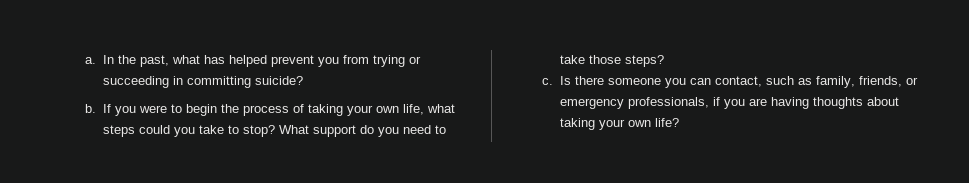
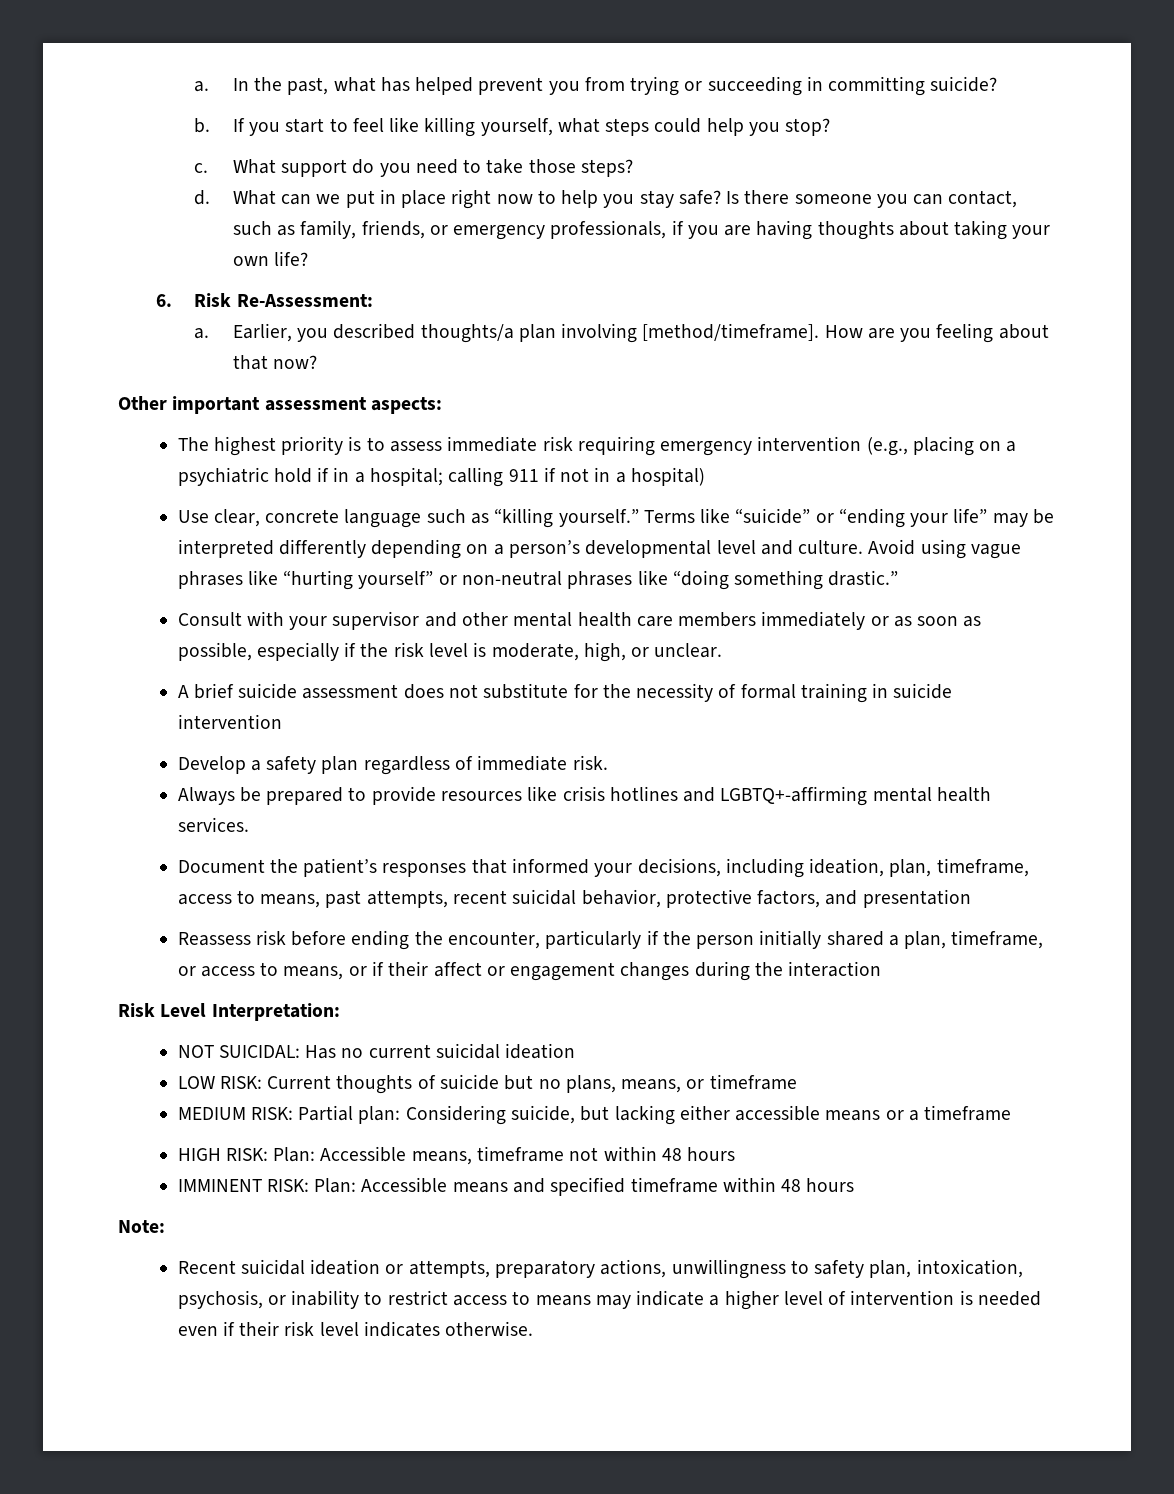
[138,104,455,116] [102,125,239,137] were to begin the process of taking your own life, what steps could you take to -> [285,117,780,137] start to feel like killing yourself, what steps could help you
(275, 131) none -> [194,163,209,173] // c.
[542,78,554,85] c. -> [194,189,721,209] d. What can we put in place right now to help you stay safe?
(679, 122) none -> [156,293,373,307] [194,323,1049,343] [232,355,317,370] [118,396,442,414] [177,436,1017,456] [177,467,705,487] [177,508,1054,528] [177,539,1021,559] [177,570,899,590] [177,611,982,630] [177,642,723,662] [177,683,953,703] [177,714,282,729] [177,755,608,775] [177,786,991,806] [177,817,249,832] [177,858,1029,878] [177,889,971,908] [177,930,1044,950] [177,961,882,981] [118,1003,340,1021] [177,1043,576,1059] [177,1074,797,1094] [177,1105,1012,1125] [177,1146,736,1165] [177,1177,855,1196] [118,1220,165,1233] [177,1259,1023,1279] [177,1290,1041,1310] [177,1321,534,1337] // 6. Risk Re-Assessment: // a. Earlier, you described thoughts/a plan involving [method/timeframe]. How are you feeling about that now? // Other important assessment aspects: // The highest priority is to assess immediate risk requiring emergency intervention (e.g., placing on a psychiatric hold if in a hospital; calling 911 if not in a hospital) // Use clear, concrete language such as “killing yourself.” Terms like “suicide” or “ending your life” may be interpreted differently depending on a person’s developmental level and culture. Avoid using vague phrases like “hurting yourself” or non-neutral phrases like “doing something drastic.” // Consult with your supervisor and other mental health care members immediately or as soon as possible, especially if the risk level is moderate, high, or unclear. // A brief suicide assessment does not substitute for the necessity of formal training in suicide intervention // Develop a safety plan regardless of immediate risk. // Always be prepared to provide resources like crisis hotlines and LGBTQ+-affirming mental health services. // Document the patient’s responses that informed your decisions, including ideation, plan, timeframe, access to means, past attempts, recent suicidal behavior, protective factors, and presentation // Reassess risk before ending the encounter, particularly if the person initially shared a plan, timeframe, or access to means, or if their affect or engagement changes during the interaction // Risk Level Interpretation: // NOT SUICIDAL: Has no current suicidal ideation // LOW RISK: Current thoughts of suicide but no plans, means, or timeframe // MEDIUM RISK: Partial plan: Considering suicide, but lacking either accessible means or a timeframe // HIGH RISK: Plan: Accessible means, timeframe not within 48 hours // IMMINENT RISK: Plan: Accessible means and specified timeframe within 48 hours // Note: // Recent suicidal ideation or attempts, preparatory actions, unwillingness to safety plan, intoxication, psychosis, or inability to restrict access to means may indicate a higher level of intervention is needed even if their risk level indicates otherwise.

